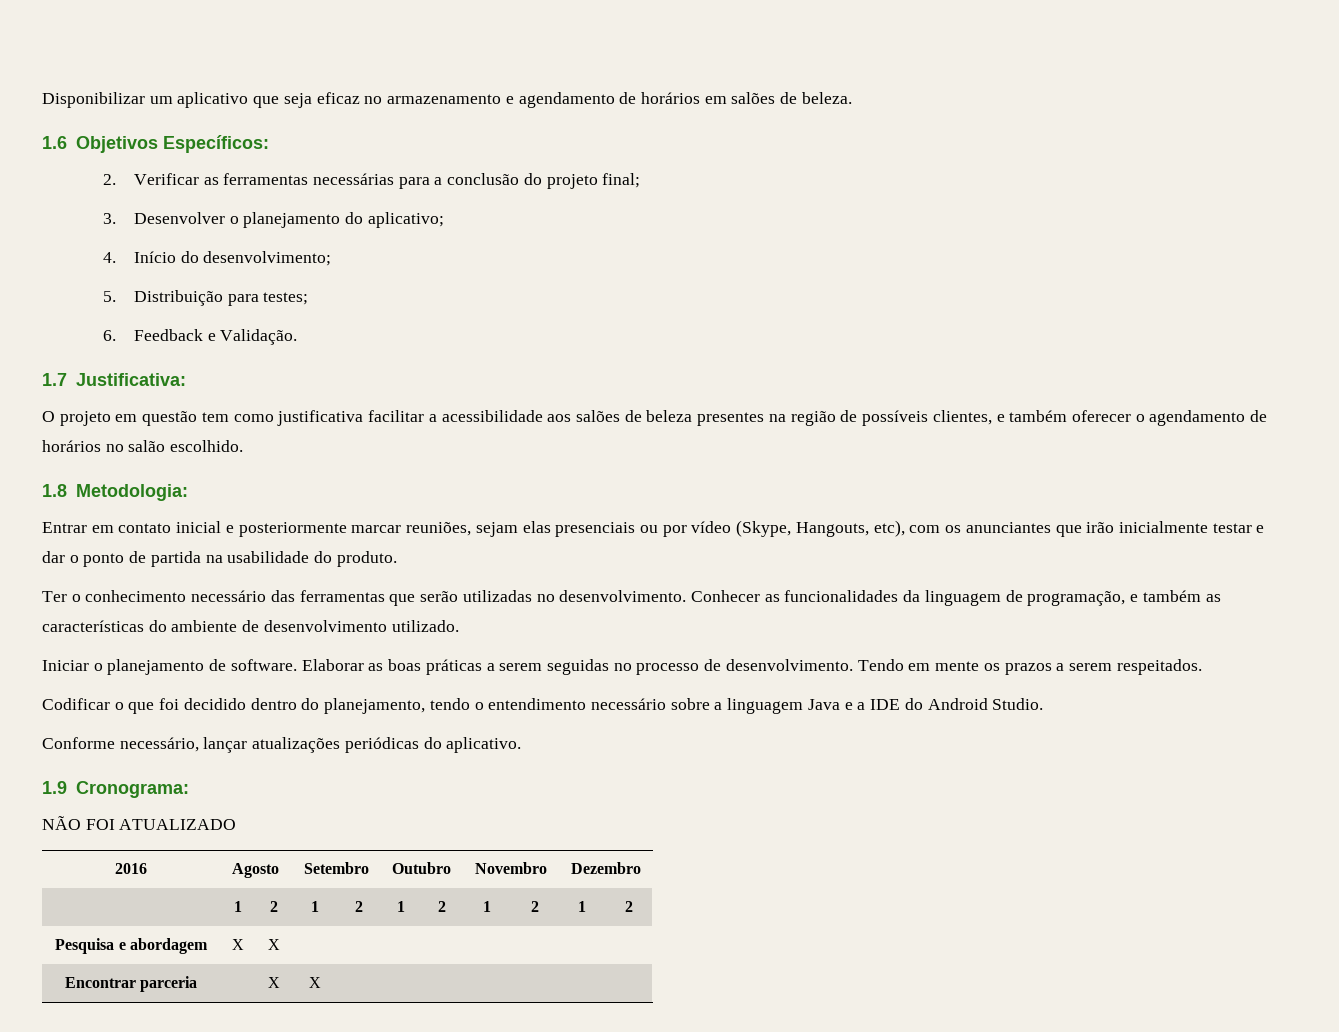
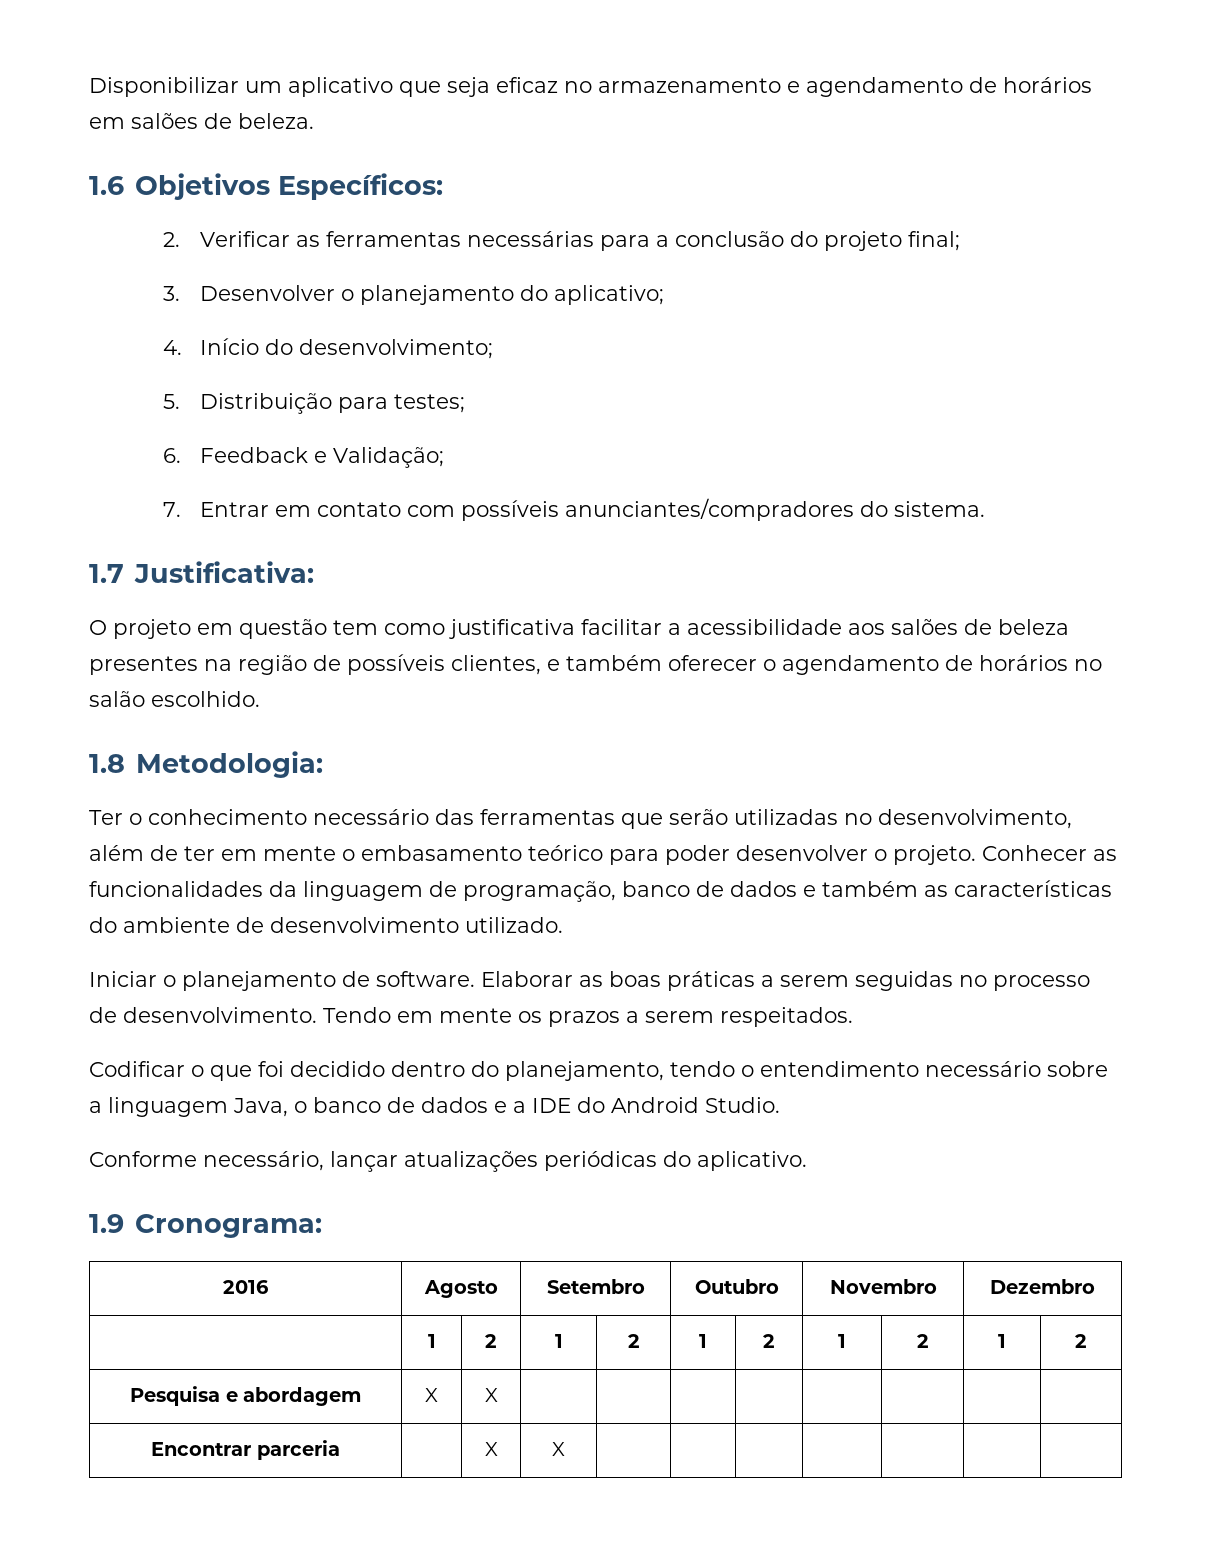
[220,329,298,345] Validação. -> [333,447,445,468] [163,498,986,521] Validação; // 7. Entrar em contato com possíveis anunciantes/compradores do sistema.
[42,520,1265,537] [42,551,397,567] // Entrar em contato inicial e posteriormente marcar reuniões, sejam elas presenciais ou por vídeo (Skype, Hangouts, etc), com os anunciantes que irão inicialmente testar e dar o ponto de partida na usabilidade do produto. -> (323, 764) none
[559,590,687,602] desenvolvimento. -> [878,809,1072,829] [89,845,976,865] desenvolvimento, além de ter em mente o embasamento teórico para poder desenvolver o projeto.
(1126, 598) none -> [622,881,797,897] banco de dados
[807,699,840,710] Java -> [233,1097,488,1117] Java, o banco de dados
[42,816,237,830] // NÃO FOI ATUALIZADO -> (322, 1226) none

